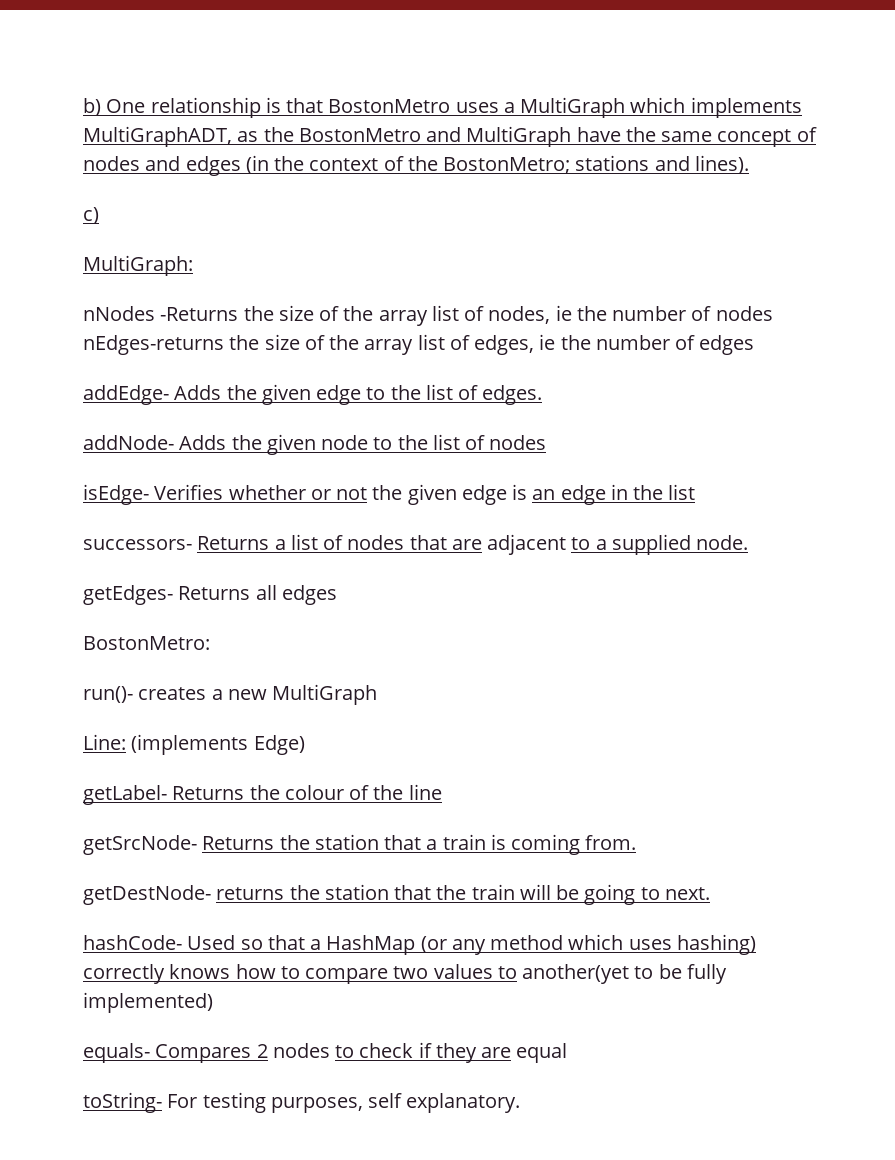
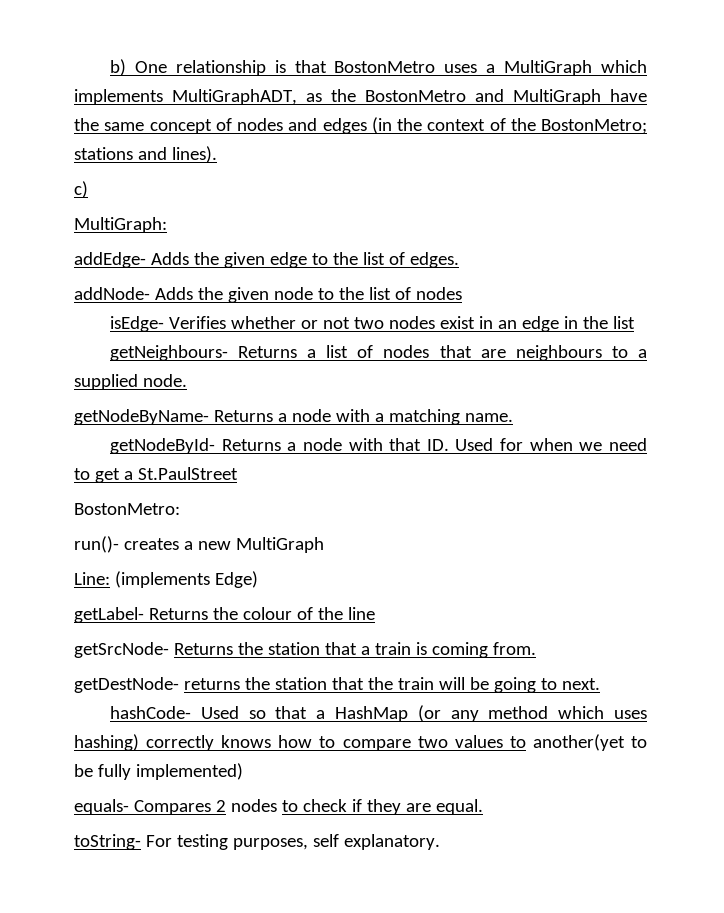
[83,305,773,326] [83,334,755,355] // nNodes -Returns the size of the array list of nodes, ie the number of nodes nEdges-returns the size of the array list of edges, ie the number of edges -> (167, 225) none
[372,484,528,505] the given edge is -> [353,316,493,329] two nodes exist in
[83,539,192,550] successors- -> [109,345,228,361] getNeighbours-
[487,534,567,555] adjacent -> [515,345,602,361] neighbours
[83,585,337,605] getEdges- Returns all edges -> [74,409,513,425] [109,438,648,454] [74,467,238,483] getNodeByName- Returns a node with a matching name. // getNodeById- Returns a node with that ID. Used for when we need to get a St.PaulStreet
[516,1043,568,1063] equal -> [435,799,483,815] equal.

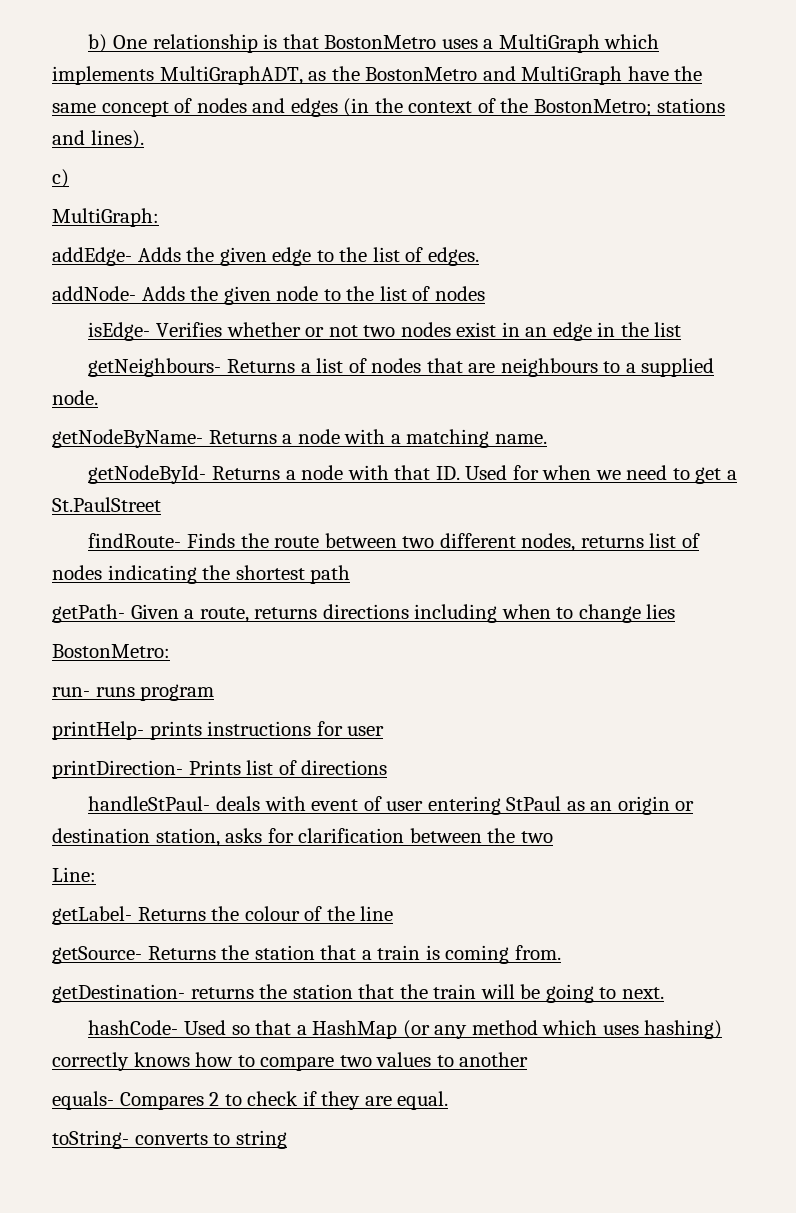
[74,503,180,515] [74,536,324,553] BostonMetro: // run()- creates a new MultiGraph -> [88,533,700,552] [52,565,351,584] [52,604,676,623] [52,644,170,658] [52,684,215,701] [52,721,385,740] [52,760,388,779] [88,796,695,815] [52,828,553,847] findRoute- Finds the route between two different nodes, returns list of nodes indicating the shortest path // getPath- Given a route, returns directions including when to change lies // BostonMetro: // run- runs program // printHelp- prints instructions for user // printDirection- Prints list of directions // handleStPaul- deals with event of user entering StPaul as an origin or destination station, asks for clarification between the two
[114,571,258,588] (implements Edge) -> (96, 874) none
[74,642,169,658] getSrcNode- -> [52,946,142,964] getSource-
[74,677,179,693] getDestNode- -> [52,984,185,1003] getDestination-
[532,734,648,751] [74,763,243,780] another(yet to be fully implemented) -> [459,1052,529,1067] another
[230,799,277,812] nodes -> (220, 1099) none
[145,834,440,850] For testing purposes, self explanatory. -> [134,1130,287,1149] converts to string

